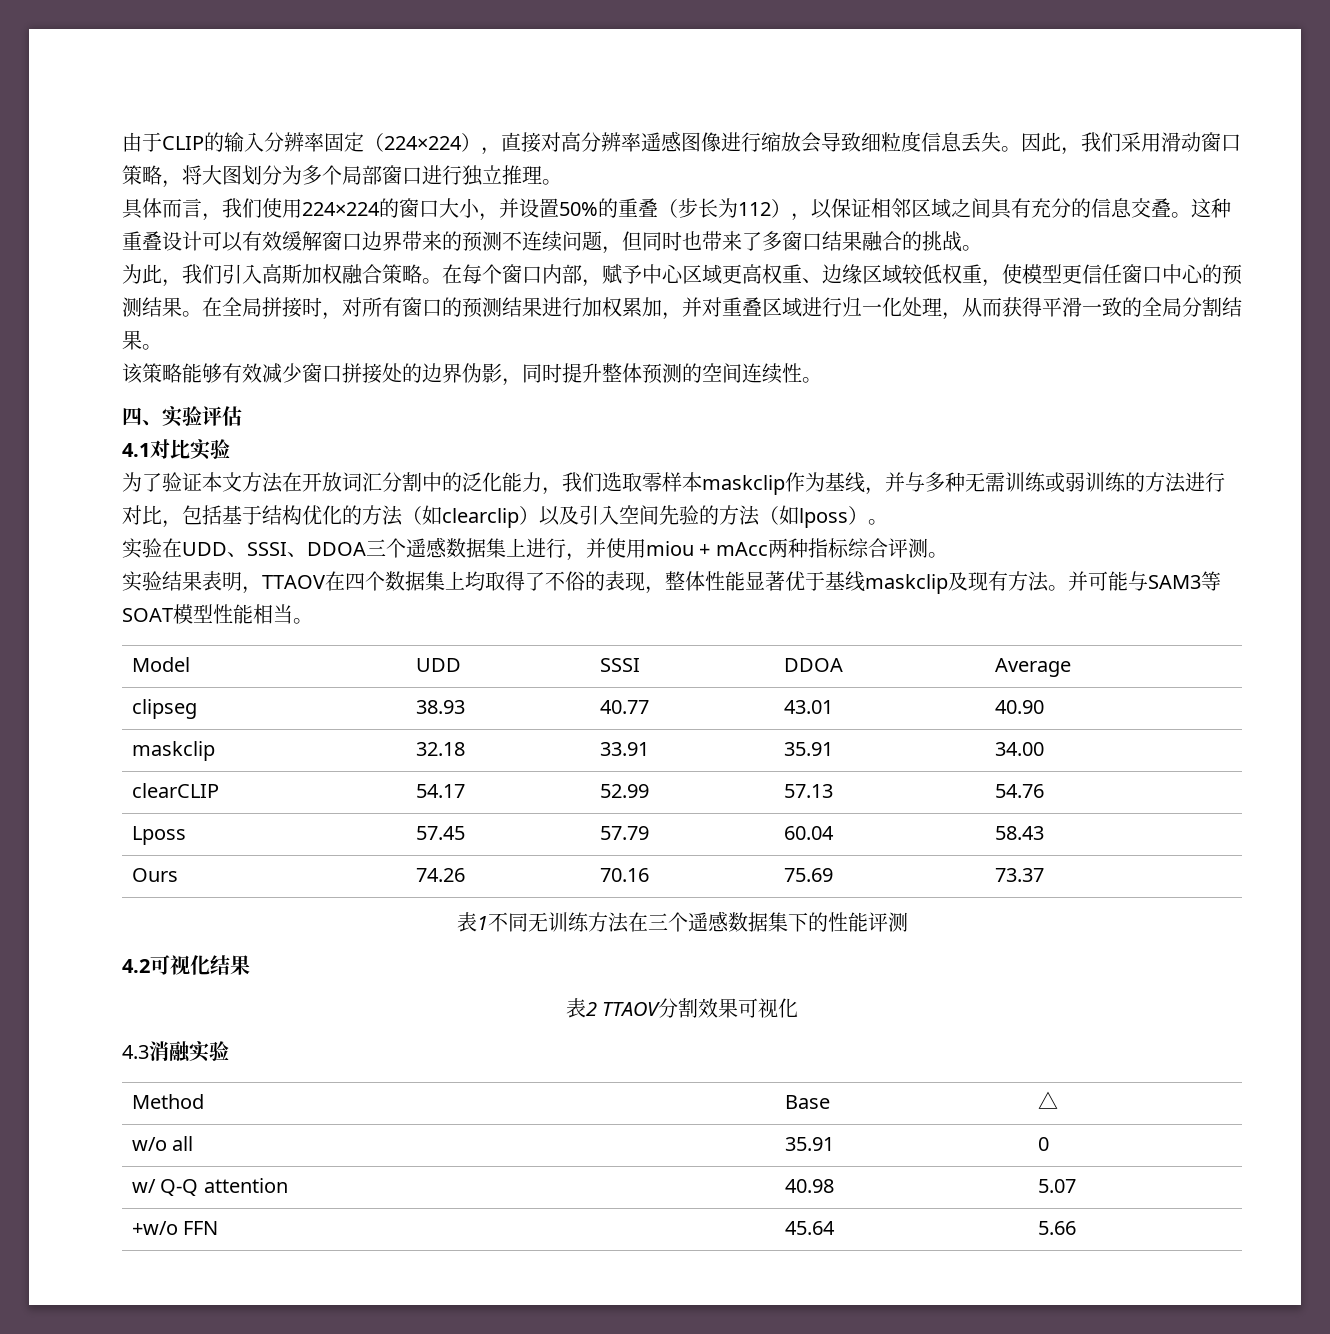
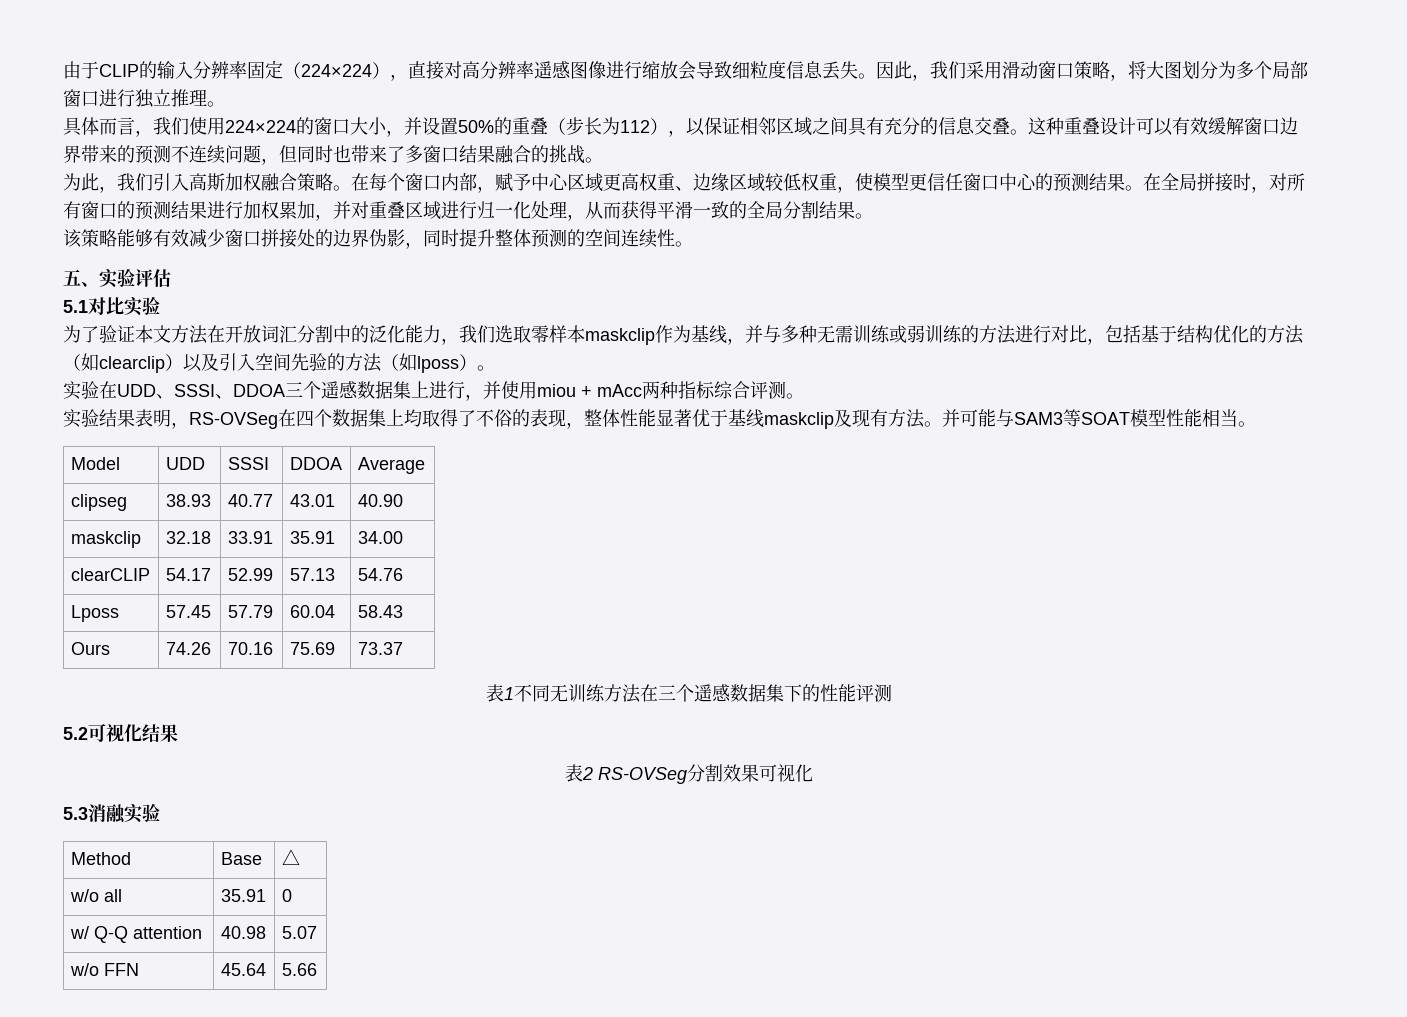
[122,407,142,426] 四 -> [63,269,81,286] 五
[122,443,150,457] 4.1 -> [63,300,88,313] 5.1
[262,575,325,589] TTAOV -> [189,412,278,429] RS-OVSeg
[122,959,150,973] 4.2 -> [63,727,88,740] 5.2
[602,1002,661,1016] TTAOV -> [598,767,687,784] RS-OVSeg
[122,1045,149,1059] 4.3 -> [63,807,88,820] 5.3
[131,1221,178,1235] +w/o -> [69,963,99,976] w/o

